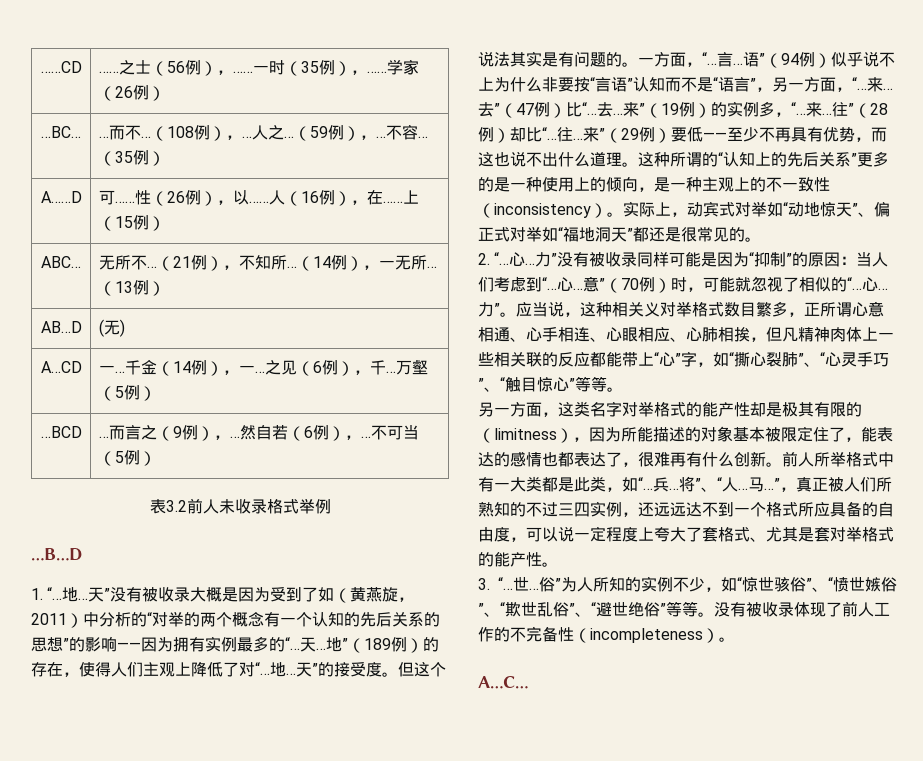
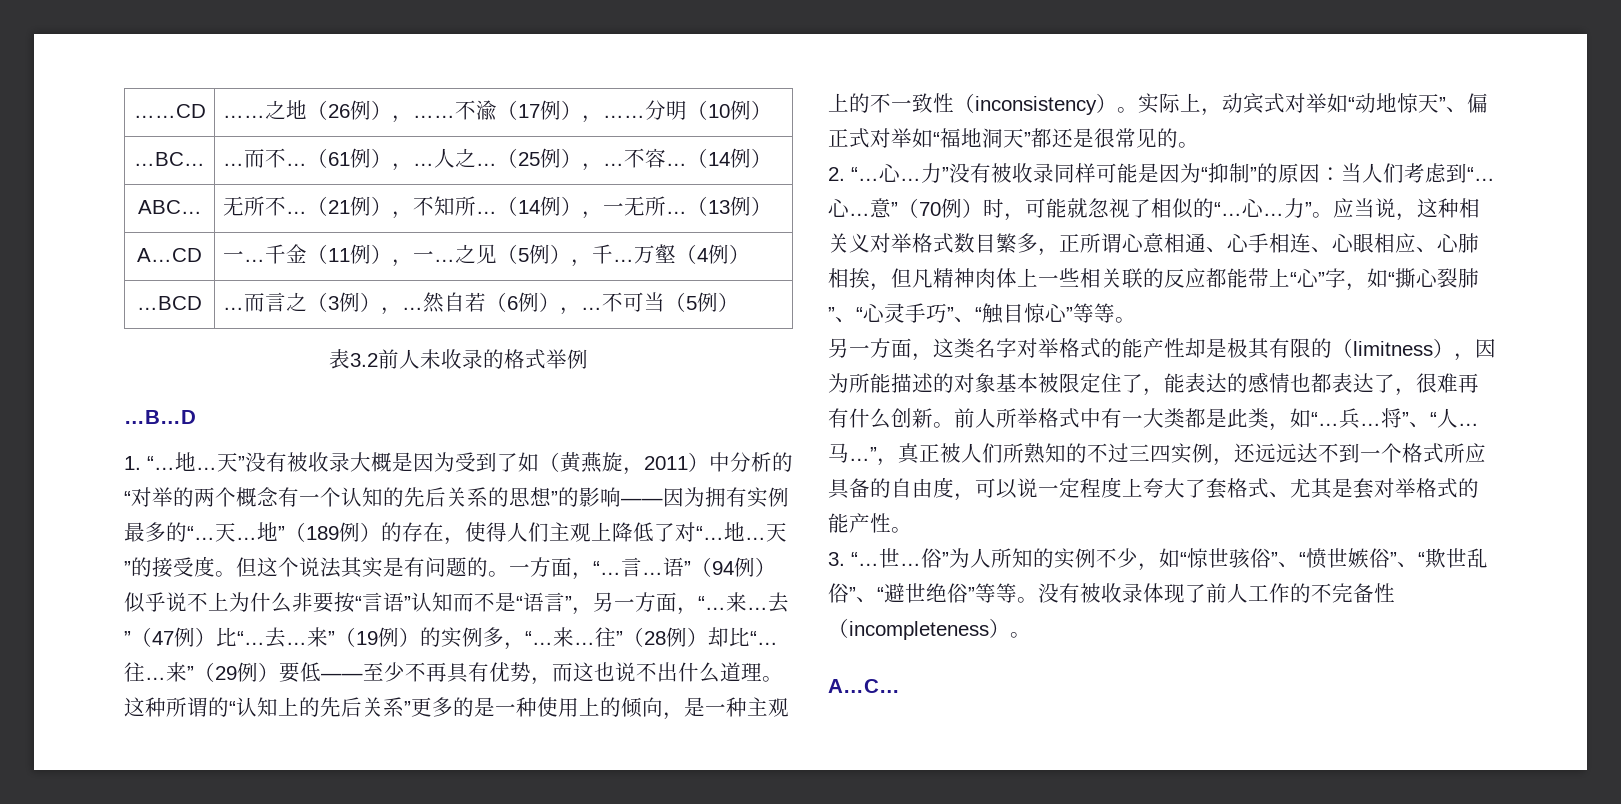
[134,59,419,76] [98,86,133,101] 士（56例），……一时（35例），……学家（26 -> [285,100,730,123] 地（26例），……不渝（17例），……分明（10
[166,126,194,138] 108 -> [327,152,350,166] 61
[309,126,328,138] 59 -> [517,152,540,166] 25
[114,150,165,166] [40,191,82,203] [98,190,419,206] [98,216,133,231] 35例） // A……D | 可……性（26例），以……人（16例），在……上（15 -> [707,152,730,166] 14
[40,321,82,333] [98,319,125,337] // AB…D | (无) -> (772, 206) none
[172,361,191,373] 14 -> [327,248,350,262] 11
[312,361,322,373] 6 -> [517,248,529,262] 5
[114,386,124,398] 5 -> [696,248,708,262] 4
[172,426,182,438] 9 -> [327,296,339,310] 3
(267, 506) none -> [483,349,504,369] 的

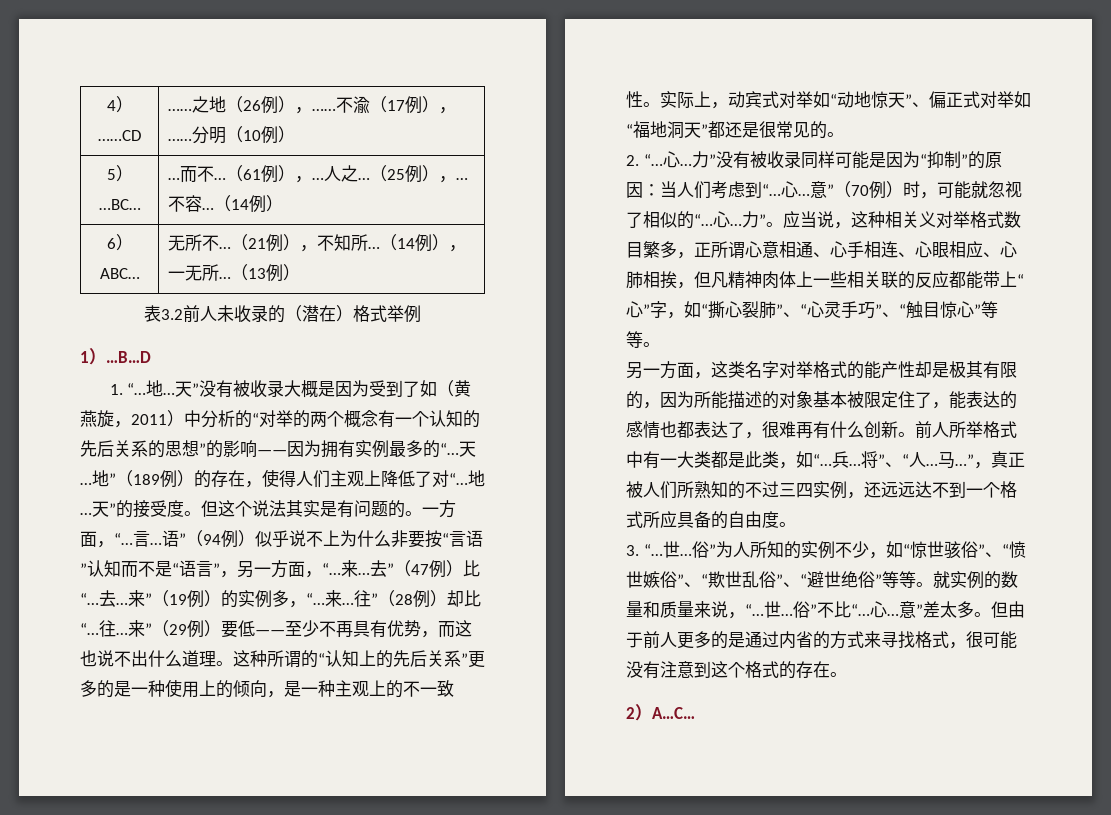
(133, 111) none -> [106,96,133,113] 4）
(772, 110) none -> [106,165,133,182] 5）
(772, 158) none -> [106,234,133,251] 6）
[137,248,202,262] [222,244,750,267] [137,296,202,310] [222,292,739,315] // A…CD | 一…千金（11例），一…之见（5例），千…万壑（4例） // …BCD | …而言之（3例），…然自若（6例），…不可当（5例） -> (300, 272) none
(504, 359) none -> [285,305,353,322] （潜在）
(588, 359) none -> [80,348,106,365] 1）
[954,93,1117,115] （inconsistency） -> (643, 99) none
[1332,338,1454,358] （limitness） -> (643, 400) none
[954,477,1479,501] [828,513,891,533] ，可以说一定程度上夸大了套格式、尤其是套对举格式的能产性 -> (779, 519) none
[1038,583,1395,603] [828,618,1031,640] 没有被收录体现了前人工作的不完备性（incompleteness）。 // -> [933,571,1018,589] [626,601,1025,619] [626,631,1017,649] [626,661,847,679] [626,704,652,721] 就实例的数量和质量来说，“…世…俗”不比“…心…意”差太多。但由于前人更多的是通过内省的方式来寻找格式，很可能没有注意到这个格式的存在。 // 2）

